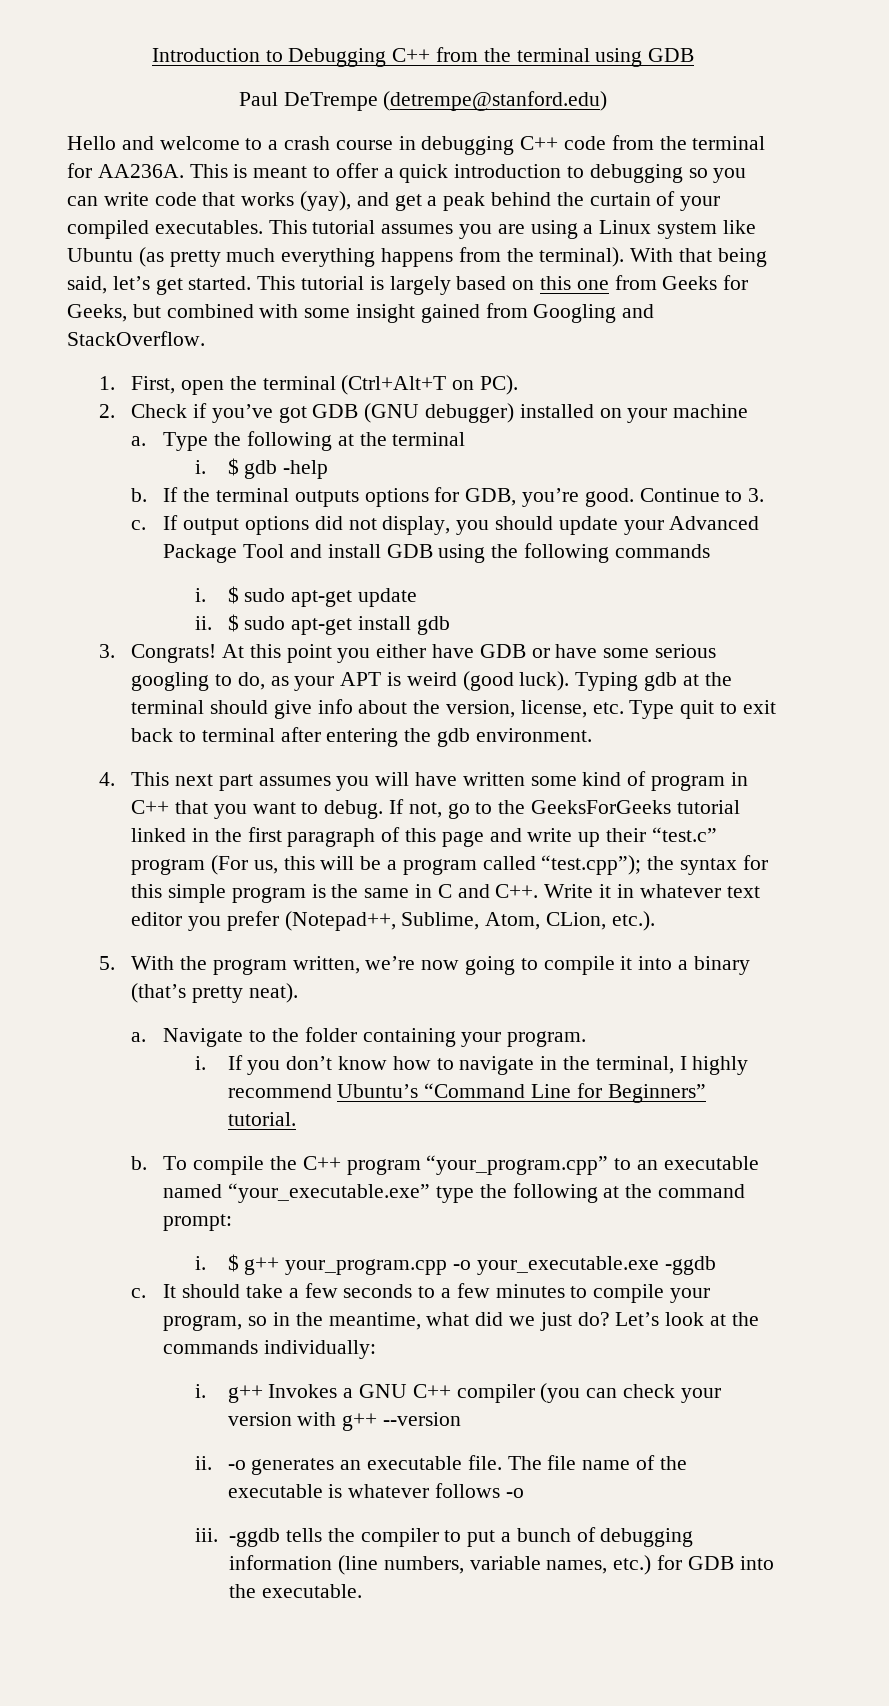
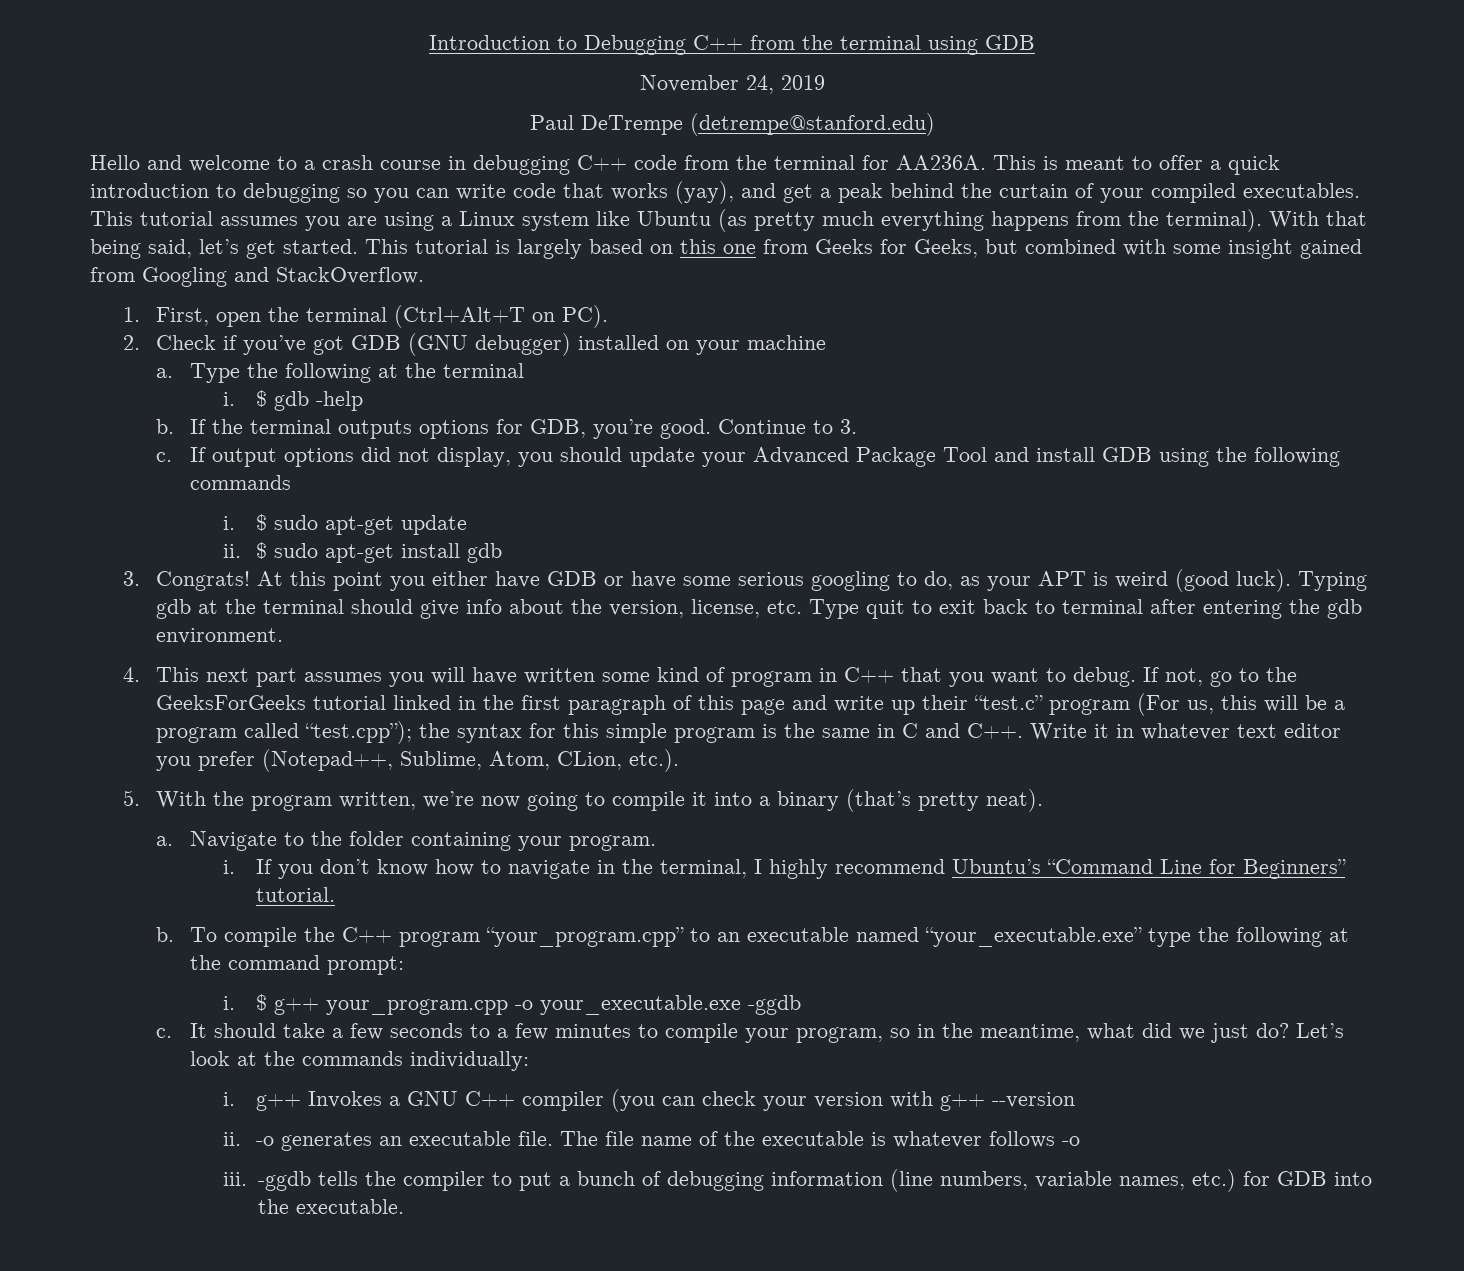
(695, 55) none -> [639,75,825,94] // November 24, 2019

